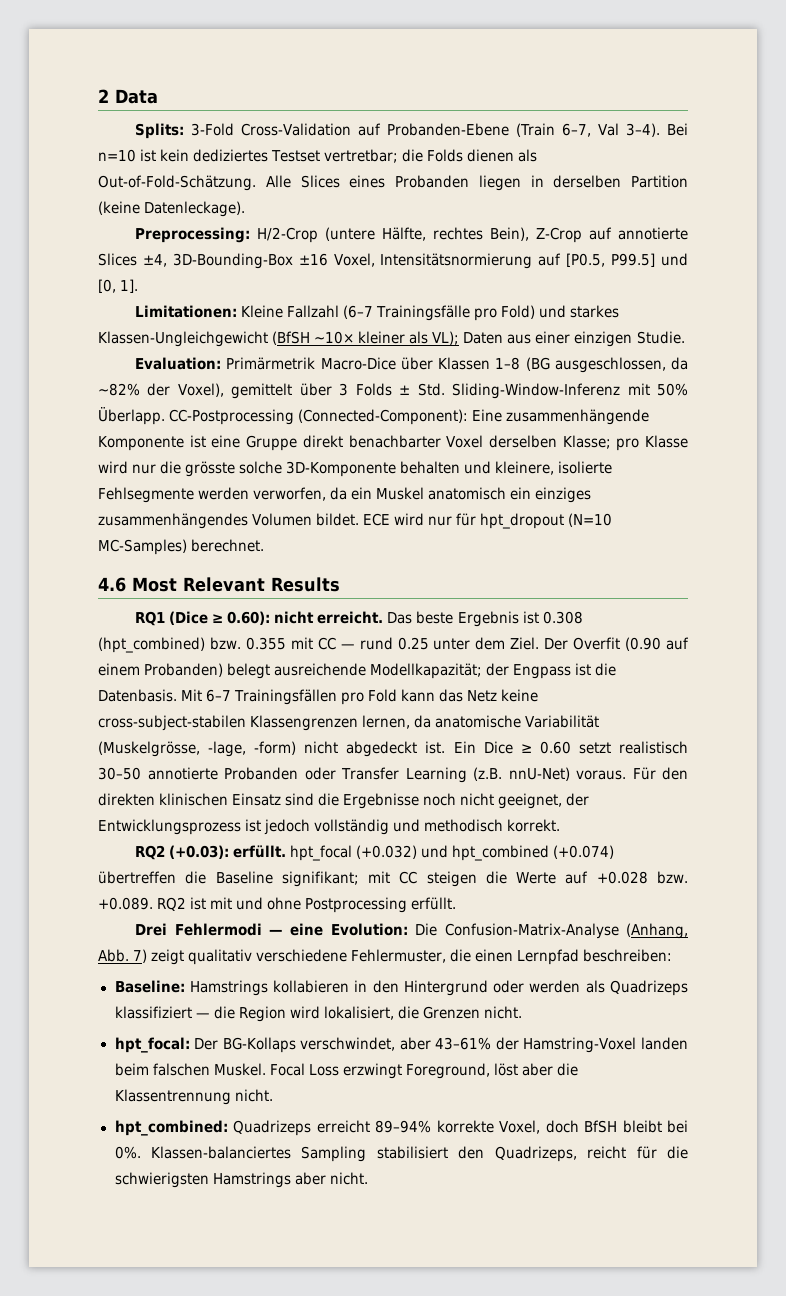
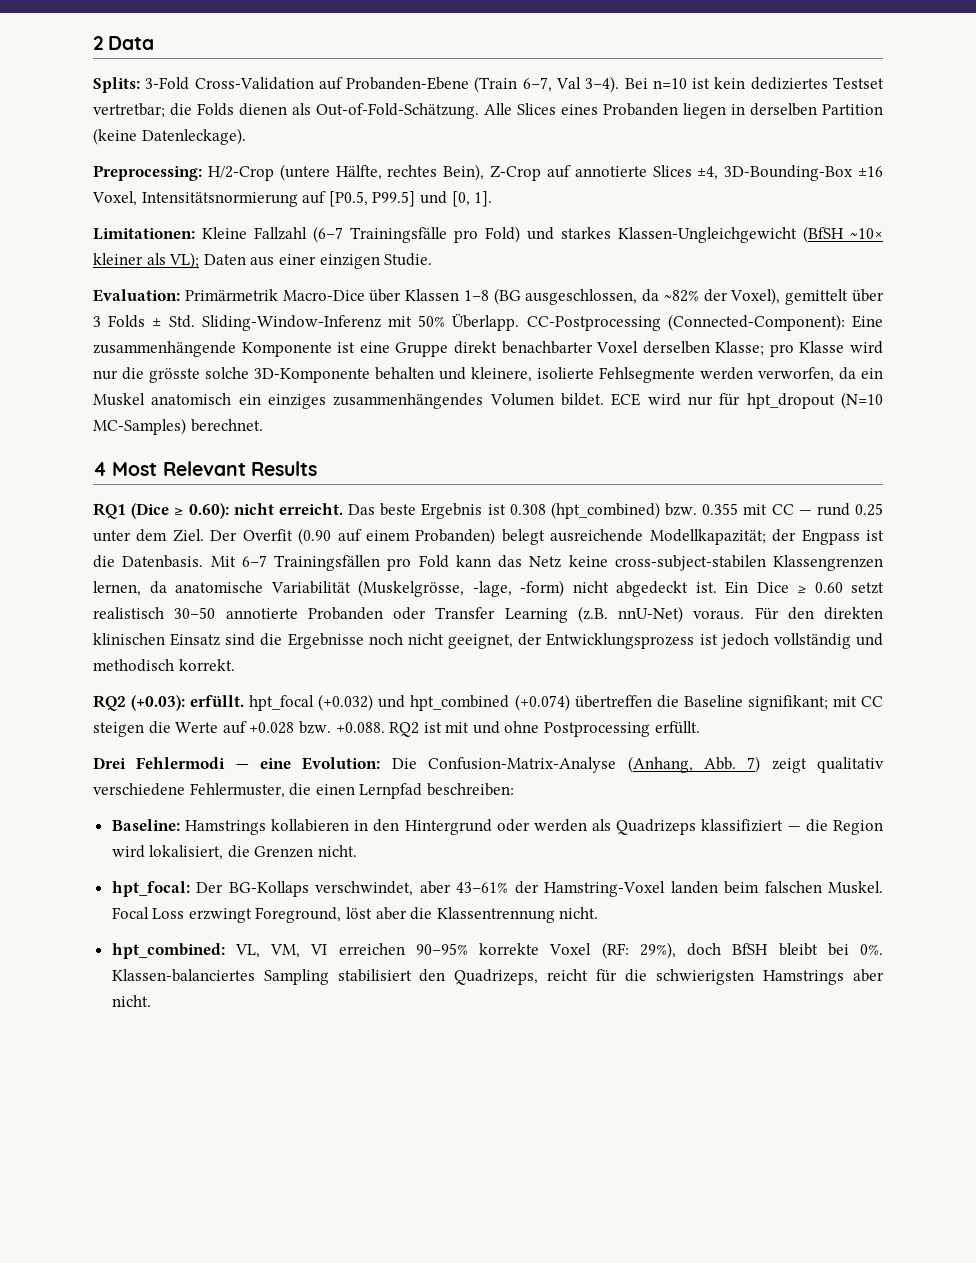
[98,577,126,592] 4.6 -> [93,462,107,476] 4
[98,897,153,910] +0.089. -> [335,722,385,733] +0.088.
[233,1120,541,1136] Quadrizeps erreicht 89–94% korrekte Voxel, -> [234,942,676,959] VL, VM, VI erreichen 90–95% korrekte Voxel (RF: 29%),

